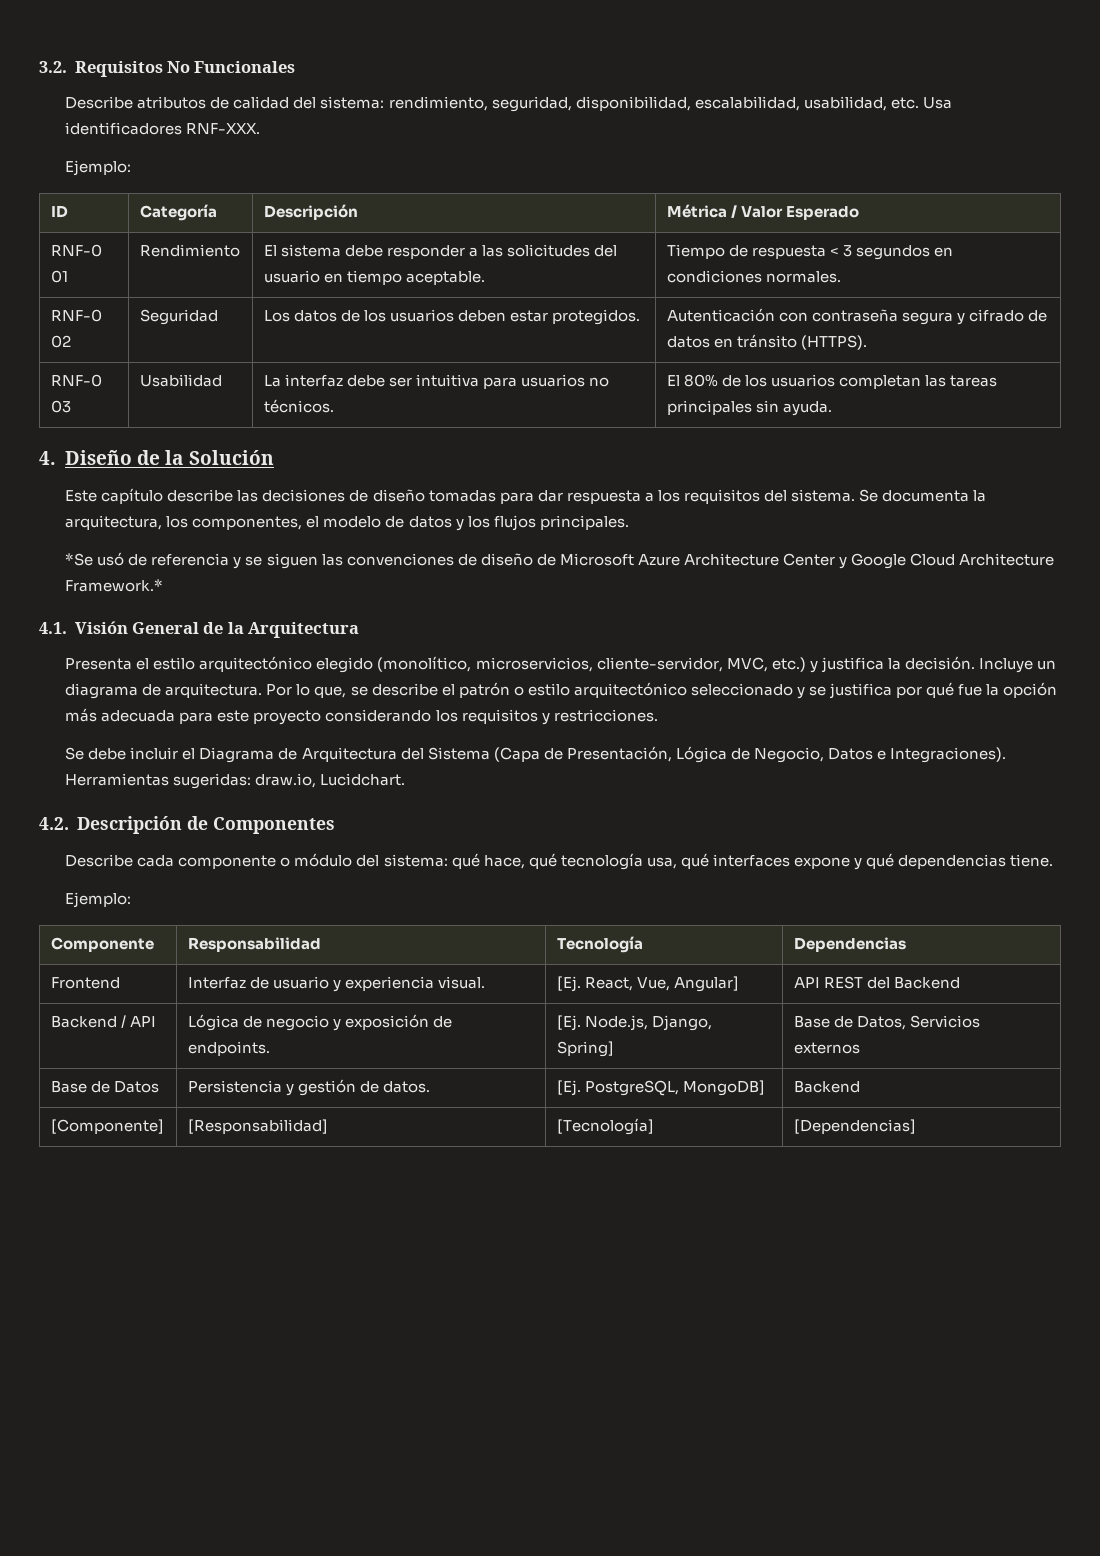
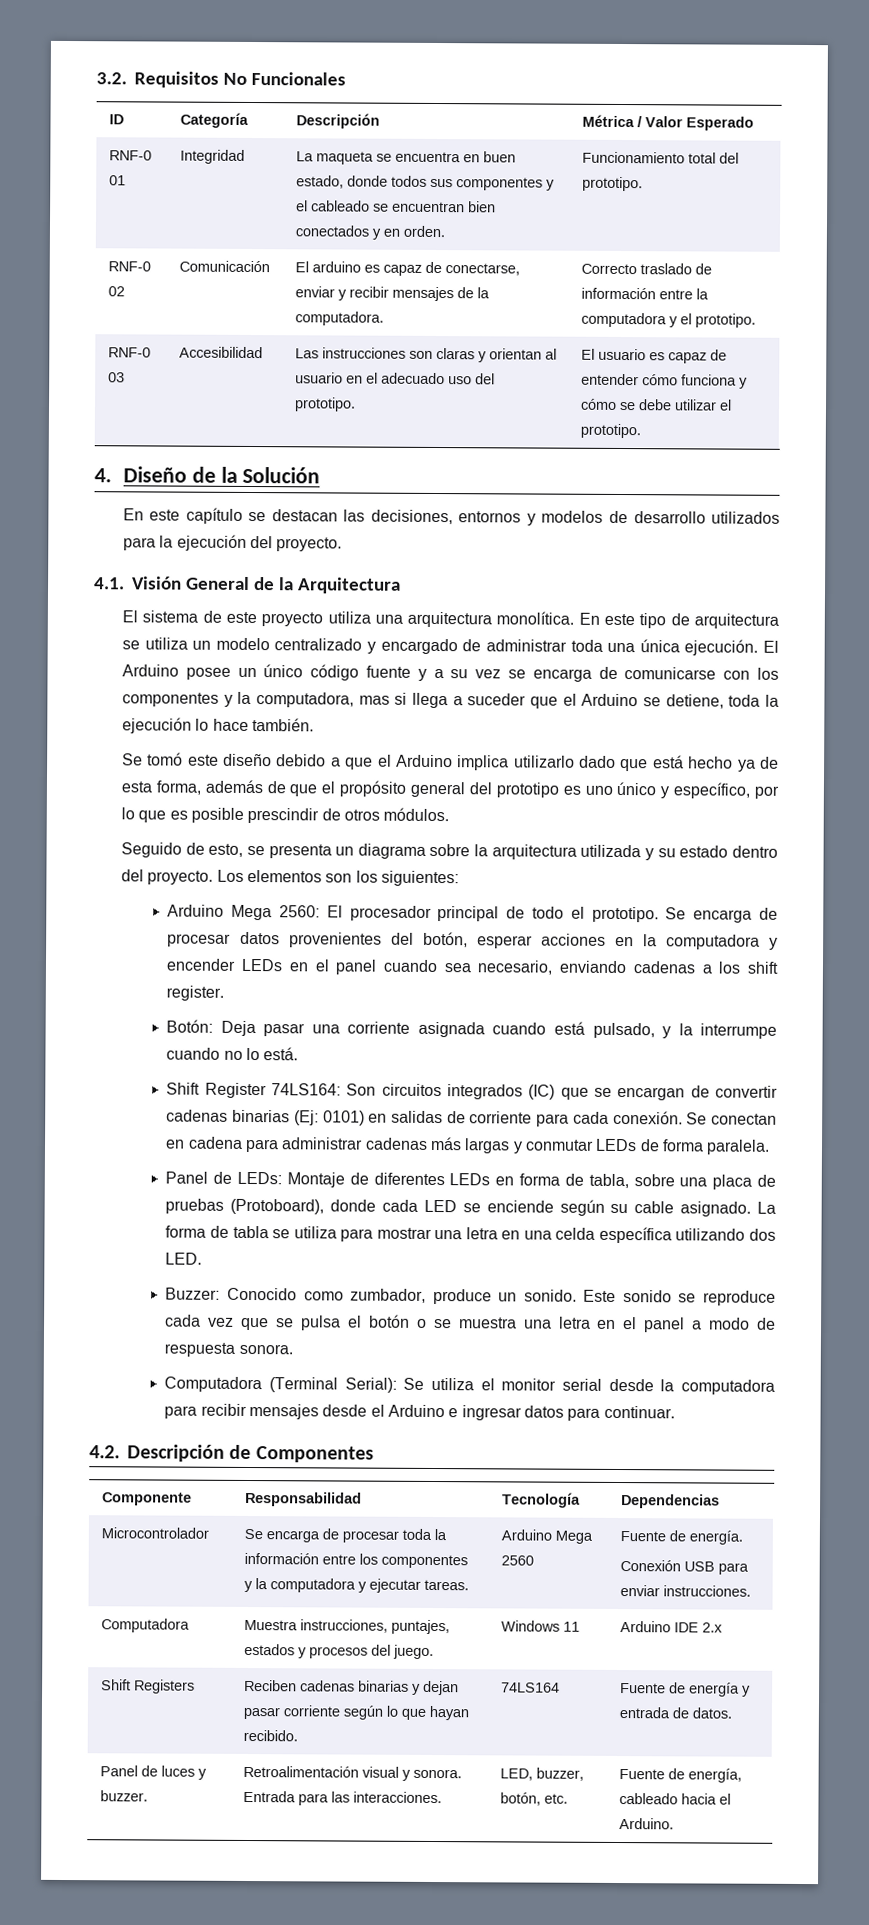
[65,96,952,112] [65,122,261,135] [65,160,132,176] // Describe atributos de calidad del sistema: rendimiento, seguridad, disponibilidad, escalabilidad, usabilidad, etc. Usa identificadores RNF-XXX. // Ejemplo: -> (346, 78) none
[139,244,240,257] [263,244,618,259] [263,270,485,285] [666,244,954,260] [666,270,841,283] [50,309,102,322] [50,335,71,348] [139,309,218,325] [263,309,641,325] [666,308,1048,325] [666,334,867,350] [50,374,102,387] [50,400,71,413] [139,374,222,387] [263,374,610,389] [263,399,334,413] [666,374,998,389] [666,400,832,416] Rendimiento | El sistema debe responder a las solicitudes del usuario en tiempo aceptable. | Tiempo de respuesta < 3 segundos en condiciones normales. // RNF-0 02 | Seguridad | Los datos de los usuarios deben estar protegidos. | Autenticación con contraseña segura y cifrado de datos en tránsito (HTTPS). // RNF-0 03 | Usabilidad | La interfaz debe ser intuitiva para usuarios no técnicos. | El 80% de los usuarios completan las tareas principales sin ayuda. -> [179,149,245,164] [295,151,516,165] [295,175,555,191] [295,200,496,213] [294,225,445,240] [581,151,739,164] [581,176,643,192] [107,261,151,272] [107,286,125,297] [178,260,270,273] [294,261,520,276] [294,286,490,302] [294,311,384,326] [580,263,712,275] [580,287,709,300] [580,312,756,328] [107,347,151,358] [107,372,125,383] [178,346,263,359] [294,347,557,363] [294,372,495,385] [293,397,356,412] [580,348,727,364] [580,373,748,389] [579,398,732,411] [579,423,641,439] Integridad | La maqueta se encuentra en buen estado, donde todos sus componentes y el cableado se encuentran bien conectados y en orden. | Funcionamiento total del prototipo. // RNF-0 02 | Comunicación | El arduino es capaz de conectarse, enviar y recibir mensajes de la computadora. | Correcto traslado de información entre la computadora y el prototipo. // RNF-0 03 | Accesibilidad | Las instrucciones son claras y orientan al usuario en el adecuado uso del prototipo. | El usuario es capaz de entender cómo funciona y cómo se debe utilizar el prototipo.
[65,488,987,504] [65,515,629,531] [65,552,1055,569] [65,579,164,592] Este capítulo describe las decisiones de diseño tomadas para dar respuesta a los requisitos del sistema. Se documenta la arquitectura, los componentes, el modelo de datos y los flujos principales. // *Se usó de referencia y se siguen las convenciones de diseño de Microsoft Azure Architecture Center y Google Cloud Architecture Framework.* -> [122,507,780,526] [122,534,343,552] En este capítulo se destacan las decisiones, entornos y modelos de desarrollo utilizados para la ejecución del proyecto.
[65,656,1056,673] [65,682,1058,699] [65,708,658,725] [65,746,1007,763] [65,773,406,789] [39,816,335,834] [65,853,1054,870] [65,892,132,908] [50,937,154,952] [187,937,321,952] [556,936,643,953] [793,937,906,952] [50,977,120,989] [187,976,486,992] [556,976,739,992] [793,976,960,989] [50,1015,156,1028] [187,1014,453,1031] [187,1041,270,1056] [556,1015,712,1031] [556,1041,614,1057] [793,1015,980,1030] [793,1042,860,1054] [50,1081,159,1093] [187,1079,430,1096] [556,1080,765,1096] [793,1081,860,1093] [50,1119,164,1134] [187,1119,328,1134] [556,1118,654,1135] [793,1119,916,1134] Presenta el estilo arquitectónico elegido (monolítico, microservicios, cliente-servidor, MVC, etc.) y justifica la decisión. Incluye un diagrama de arquitectura. Por lo que, se describe el patrón o estilo arquitectónico seleccionado y se justifica por qué fue la opción más adecuada para este proyecto considerando los requisitos y restricciones. // Se debe incluir el Diagrama de Arquitectura del Sistema (Capa de Presentación, Lógica de Negocio, Datos e Integraciones). Herramientas sugeridas: draw.io, Lucidchart. // 4.2. Descripción de Componentes // Describe cada componente o módulo del sistema: qué hace, qué tecnología usa, qué interfaces expone y qué dependencias tiene. // Ejemplo: // Componente | Responsabilidad | Tecnología | Dependencias // Frontend | Interfaz de usuario y experiencia visual. | [Ej. React, Vue, Angular] | API REST del Backend // Backend / API | Lógica de negocio y exposición de endpoints. | [Ej. Node.js, Django, Spring] | Base de Datos, Servicios externos // Base de Datos | Persistencia y gestión de datos. | [Ej. PostgreSQL, MongoDB] | Backend // [Componente] | [Responsabilidad] | [Tecnología] | [Dependencias] -> [121,610,780,629] [121,637,779,656] [121,664,779,682] [121,691,779,709] [121,717,314,734] [121,752,780,772] [120,779,780,799] [120,807,450,824] [120,842,779,861] [120,869,459,887] [167,904,778,923] [167,931,779,950] [166,958,779,975] [166,985,225,1001] [166,1019,777,1039] [166,1047,299,1061] [166,1082,779,1101] [166,1109,777,1127] [165,1136,771,1155] [165,1171,776,1190] [165,1198,776,1217] [165,1225,776,1244] [165,1252,203,1265] [165,1287,777,1306] [165,1314,777,1333] [164,1342,293,1357] [164,1376,776,1395] [164,1403,675,1421] [89,1444,374,1463] [101,1492,192,1506] [244,1491,362,1507] [501,1492,581,1508] [620,1494,720,1509] [100,1527,209,1539] [243,1528,447,1543] [243,1552,468,1569] [243,1578,469,1593] [500,1529,593,1544] [500,1555,534,1566] [619,1530,743,1545] [619,1560,749,1575] [619,1585,751,1597] [100,1618,190,1633] [243,1619,450,1635] [243,1643,434,1660] [500,1620,580,1632] [619,1621,723,1633] [100,1679,195,1694] [243,1679,459,1696] [242,1705,469,1721] [242,1729,298,1742] [500,1682,560,1693] [619,1682,751,1697] [618,1707,732,1719] [99,1765,207,1780] [99,1790,148,1802] [242,1765,462,1781] [242,1790,442,1806] [499,1767,584,1781] [499,1792,568,1806] [618,1768,742,1783] [618,1793,731,1805] [618,1818,674,1830] El sistema de este proyecto utiliza una arquitectura monolítica. En este tipo de arquitectura se utiliza un modelo centralizado y encargado de administrar toda una única ejecución. El Arduino posee un único código fuente y a su vez se encarga de comunicarse con los componentes y la computadora, mas si llega a suceder que el Arduino se detiene, toda la ejecución lo hace también. // Se tomó este diseño debido a que el Arduino implica utilizarlo dado que está hecho ya de esta forma, además de que el propósito general del prototipo es uno único y específico, por lo que es posible prescindir de otros módulos. // Seguido de esto, se presenta un diagrama sobre la arquitectura utilizada y su estado dentro del proyecto. Los elementos son los siguientes: // Arduino Mega 2560: El procesador principal de todo el prototipo. Se encarga de procesar datos provenientes del botón, esperar acciones en la computadora y encender LEDs en el panel cuando sea necesario, enviando cadenas a los shift register. // Botón: Deja pasar una corriente asignada cuando está pulsado, y la interrumpe cuando no lo está. // Shift Register 74LS164: Son circuitos integrados (IC) que se encargan de convertir cadenas binarias (Ej: 0101) en salidas de corriente para cada conexión. Se conectan en cadena para administrar cadenas más largas y conmutar LEDs de forma paralela. // Panel de LEDs: Montaje de diferentes LEDs en forma de tabla, sobre una placa de pruebas (Protoboard), donde cada LED se enciende según su cable asignado. La forma de tabla se utiliza para mostrar una letra en una celda específica utilizando dos LED. // Buzzer: Conocido como zumbador, produce un sonido. Este sonido se reproduce cada vez que se pulsa el botón o se muestra una letra en el panel a modo de respuesta sonora. // Computadora (Terminal Serial): Se utiliza el monitor serial desde la computadora para recibir mensajes desde el Arduino e ingresar datos para continuar. // 4.2. Descripción de Componentes // Componente | Responsabilidad | Tecnología | Dependencias // Microcontrolador | Se encarga de procesar toda la información entre los componentes y la computadora y ejecutar tareas. | Arduino Mega 2560 | Fuente de energía. // Conexión USB para enviar instrucciones. // Computadora | Muestra instrucciones, puntajes, estados y procesos del juego. | Windows 11 | Arduino IDE 2.x // Shift Registers | Reciben cadenas binarias y dejan pasar corriente según lo que hayan recibido. | 74LS164 | Fuente de energía y entrada de datos. // Panel de luces y buzzer. | Retroalimentación visual y sonora. Entrada para las interacciones. | LED, buzzer, botón, etc. | Fuente de energía, cableado hacia el Arduino.

